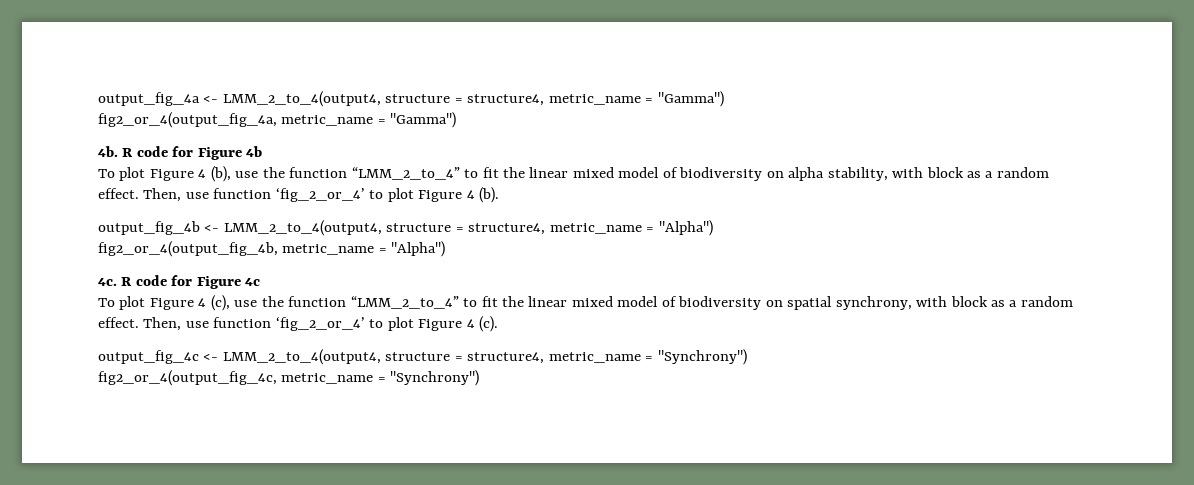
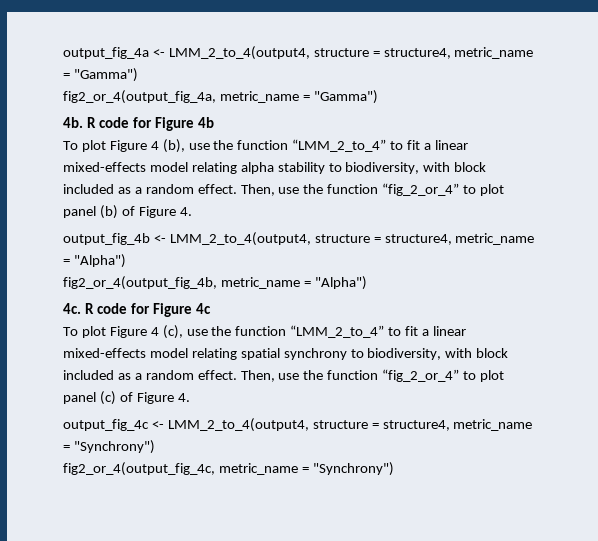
[503,167,1049,181] [98,187,500,203] the linear mixed model of biodiversity on alpha stability, with block as a random effect. Then, use function ‘fig_2_or_4’ to plot Figure 4 (b). -> [424,140,468,150] [63,162,487,174] [63,183,505,196] [63,205,192,219] a linear mixed-effects model relating alpha stability to biodiversity, with block included as a random effect. Then, use the function “fig_2_or_4” to plot panel (b) of Figure 4.
[502,296,1073,310] [98,316,499,332] the linear mixed model of biodiversity on spatial synchrony, with block as a random effect. Then, use function ‘fig_2_or_4’ to plot Figure 4 (c). -> [422,326,466,336] [63,348,509,360] [63,369,505,382] [63,391,190,405] a linear mixed-effects model relating spatial synchrony to biodiversity, with block included as a random effect. Then, use the function “fig_2_or_4” to plot panel (c) of Figure 4.

